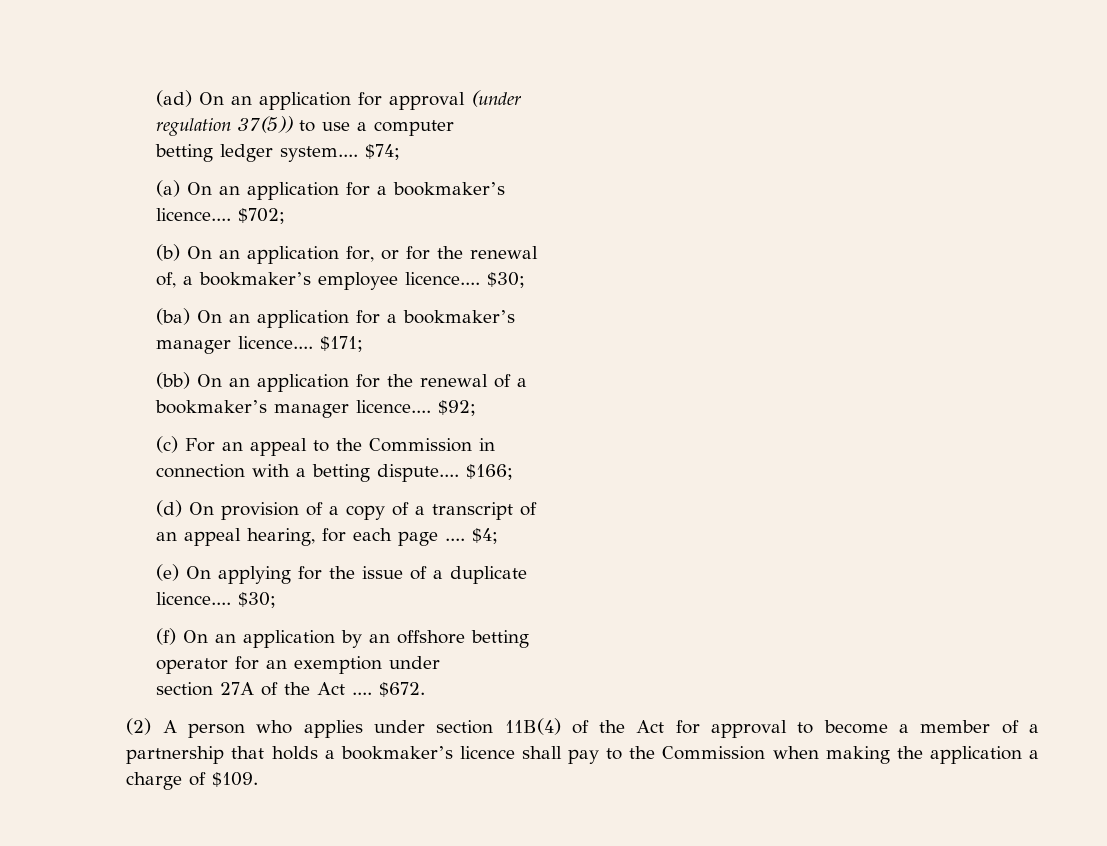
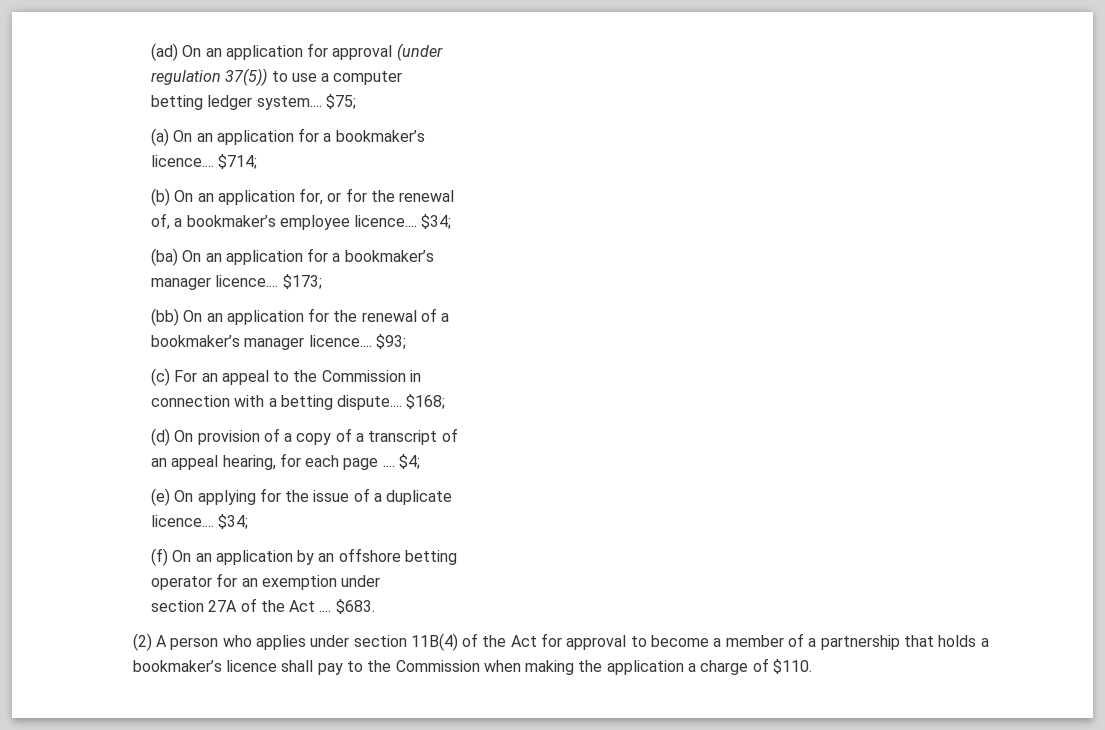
[364,144,400,160] $74; -> [325,94,356,109] $75;
[237,208,285,224] $702; -> [218,154,258,169] $714;
[486,272,525,288] $30; -> [421,214,452,229] $34;
[319,336,363,352] $171; -> [282,274,322,289] $173;
[437,400,476,416] $92; -> [375,334,406,349] $93;
[465,464,513,480] $166; -> [406,394,446,409] $168;
[237,592,276,608] $30; -> [218,514,249,529] $34;
[378,682,425,697] $672. -> [335,599,375,614] $683.
[212,772,259,787] $109. -> [773,659,813,674] $110.

